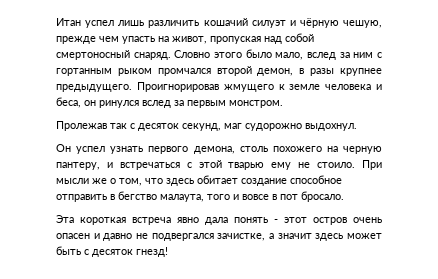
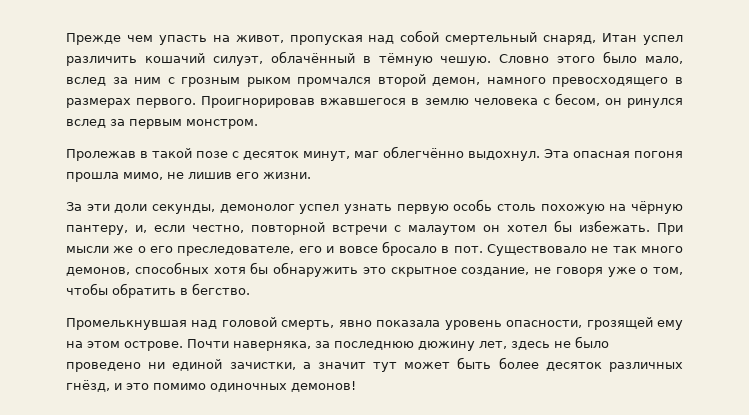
[56,18,382,28] [56,36,96,44] Итан успел лишь различить кошачий силуэт и чёрную чешую, прежде -> [66,33,121,45] Прежде
[56,50,171,60] смертоносный снаряд. -> [445,32,683,45] [66,51,492,66] смертельный снаряд, Итан успел различить кошачий силуэт, облачённый в тёмную чешую.
[56,68,112,76] гортанным -> [181,77,241,87] грозным
[299,68,382,76] [56,82,382,92] [56,97,81,108] в разы крупнее предыдущего. Проигнорировав жмущего к земле человека и беса, -> [486,77,683,87] [66,93,600,108] намного превосходящего в размерах первого. Проигнорировав вжавшегося в землю человека с бесом,
[110,123,357,131] [56,144,382,154] [56,160,382,170] [56,175,342,186] [56,191,344,202] [56,215,382,225] [56,233,266,241] так с десяток секунд, маг судорожно выдохнул. // Он успел узнать первого демона, столь похожего на черную пантеру, и встречаться с этой тварью ему не стоило. При мысли же о том, что здесь обитает создание способное отправить в бегство малаута, того и вовсе в пот бросало. // Эта короткая встреча явно дала понять - этот остров очень опасен и давно не подвергался зачистке, -> [140,146,683,161] [66,172,311,182] [66,199,683,214] [66,220,683,235] [66,241,683,256] [66,262,683,277] [66,283,250,298] [66,317,684,330] [66,336,609,351] [66,359,296,372] в такой позе с десяток минут, маг облегчённо выдохнул. Эта опасная погоня прошла мимо, не лишив его жизни. // За эти доли секунды, демонолог успел узнать первую особь столь похожую на чёрную пантеру, и, если честно, повторной встречи с малаутом он хотел бы избежать. При мысли же о его преследователе, его и вовсе бросало в пот. Существовало не так много демонов, способных хотя бы обнаружить это скрытное создание, не говоря уже о том, чтобы обратить в бегство. // Промелькнувшая над головой смерть, явно показала уровень опасности, грозящей ему на этом острове. Почти наверняка, за последнюю дюжину лет, здесь не было проведено ни единой зачистки,
[315,233,344,241] здесь -> [373,362,398,372] тут
[84,247,168,257] с десяток гнезд! -> [498,357,683,372] [66,380,356,392] более десяток различных гнёзд, и это помимо одиночных демонов!

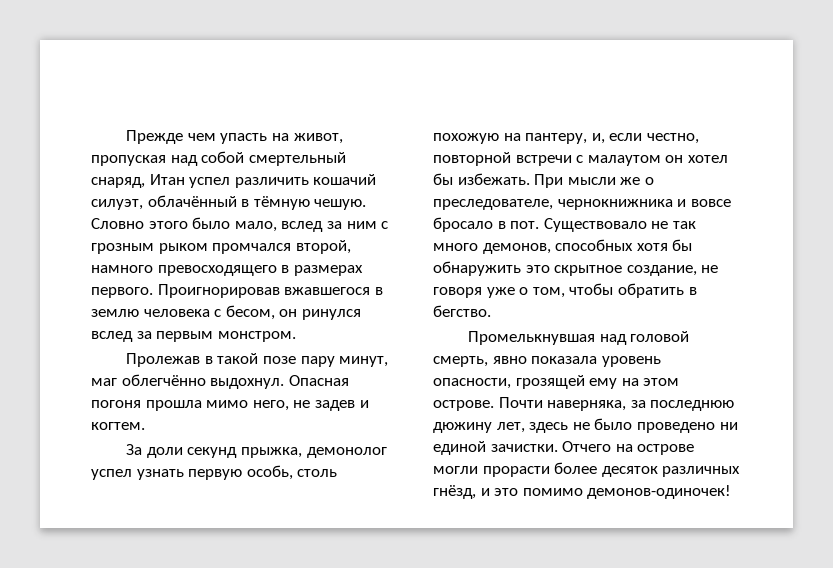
[377,74,481,87] второй демон, -> [295,240,351,254] второй,
[232,151,299,160] с десяток -> [300,356,335,367] пару
[544,149,683,158] [66,172,311,182] [66,202,215,214] Эта опасная погоня прошла мимо, не лишив его жизни. // За эти доли секунды, -> [288,375,349,386] [91,400,369,411] [91,422,145,430] [126,444,302,458] Опасная погоня прошла мимо него, не задев и когтем. // За доли секунд прыжка,
[453,199,493,211] особь -> [246,465,293,480] особь,
[631,201,683,214] чёрную -> (521, 137) none
[150,246,322,256] его преследователе, его -> [433,199,673,210] преследователе, чернокнижника
[229,357,492,372] зачистки, а значит тут может быть -> [490,441,695,455] [433,466,550,477] зачистки. Отчего на острове могли прорасти
[210,381,356,392] одиночных демонов! -> [587,485,732,499] демонов-одиночек!

